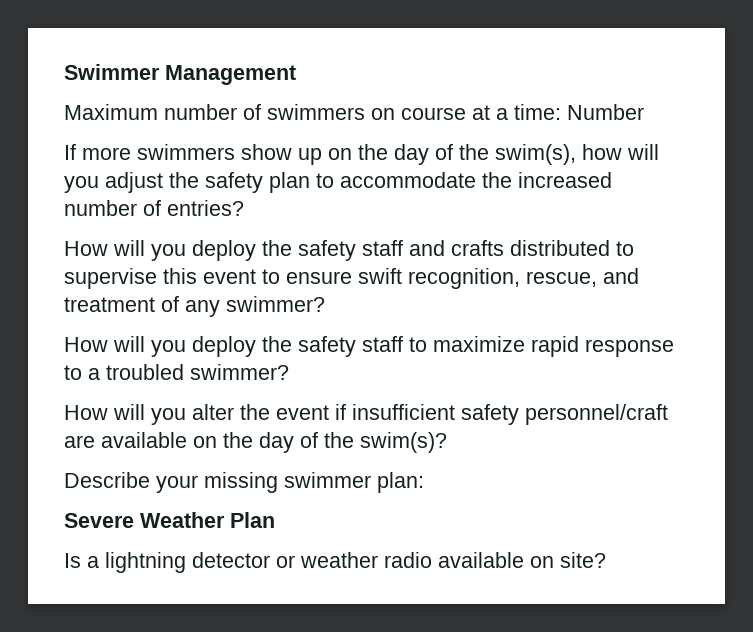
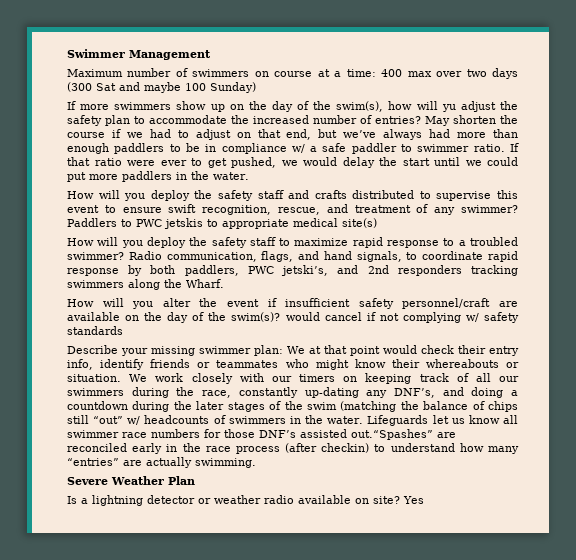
[567,104,644,120] Number -> [381,68,518,79] [67,82,256,93] 400 max over two days (300 Sat and maybe 100 Sunday)
[64,176,99,193] you -> [441,104,456,112] yu
(244, 208) none -> [425,115,518,126] [67,129,518,140] [67,143,520,154] [67,157,518,168] [67,171,249,182] May shorten the course if we had to adjust on that end, but we’ve always had more than enough paddlers to be in compliance w/ a safe paddler to swimmer ratio. If that ratio were ever to get pushed, we would delay the start until we could put more paddlers in the water.
(325, 304) none -> [67,218,377,229] Paddlers to PWC jetskis to appropriate medical site(s)
(289, 372) none -> [128,251,518,262] [67,265,518,276] [67,279,224,290] Radio communication, flags, and hand signals, to coordinate rapid response by both paddlers, PWC jetski’s, and 2nd responders tracking swimmers along the Wharf.
(447, 442) none -> [285,312,519,323] [67,326,123,335] would cancel if not complying w/ safety standards
(424, 482) none -> [287,345,519,356] [67,359,519,370] [67,373,520,384] [67,387,518,398] [67,401,518,412] [67,415,518,426] [67,429,456,440] [67,443,519,454] [67,457,256,468] We at that point would check their entry info, identify friends or teammates who might know their whereabouts or situation. We work closely with our timers on keeping track of all our swimmers during the race, constantly up-dating any DNF’s, and doing a countdown during the later stages of the swim (matching the balance of chips still “out” w/ headcounts of swimmers in the water. Lifeguards let us know all swimmer race numbers for those DNF’s assisted out.“Spashes” are reconciled early in the race process (after checkin) to understand how many “entries” are actually swimming.
(606, 560) none -> [403,496,424,504] Yes

